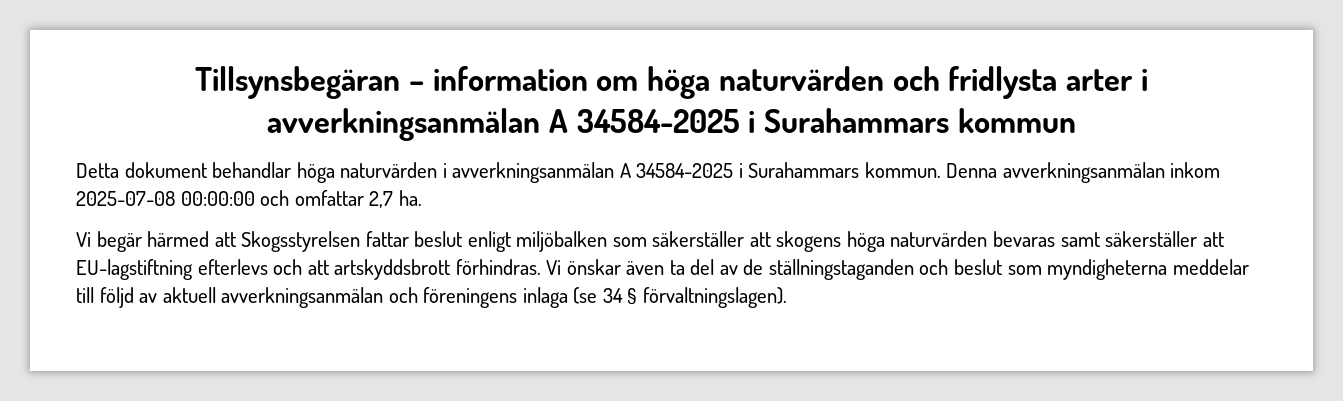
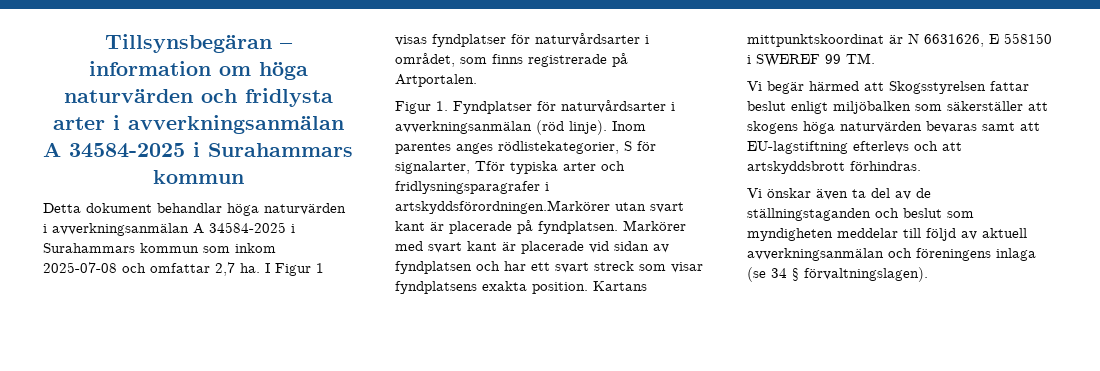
[864,162,1165,183] kommun. Denna avverkningsanmälan -> [140,243,230,253] kommun som
[180,191,255,206] 00:00:00 -> (117, 267) none
(422, 198) none -> [265,263,324,276] [395,33,649,47] [395,53,628,67] [395,74,477,87] [395,100,675,114] [395,120,646,135] [395,141,656,154] [395,161,625,174] [395,181,549,194] [395,200,684,214] [395,220,686,234] [395,241,669,254] [395,261,703,274] [395,281,647,294] [747,33,1052,47] [747,53,875,67] I Figur 1 visas fyndplatser för naturvårdsarter i området, som finns registrerade på Artportalen. // Figur 1. Fyndplatser för naturvårdsarter i avverkningsanmälan (röd linje). Inom parentes anges rödlistekategorier, S för signalarter, Tför typiska arter och fridlysningsparagrafer i artskyddsförordningen.Markörer utan svart kant är placerade på fyndplatsen. Markörer med svart kant är placerade vid sidan av fyndplatsen och har ett svart streck som visar fyndplatsens exakta position. Kartans mittpunktskoordinat är N 6631626, E 558150 i SWEREF 99 TM.
[1105,231,1198,247] säkerställer -> (1015, 126) none
(541, 267) none -> (921, 166) //
[1047,259,1168,280] myndigheterna -> [747,228,833,241] myndigheten

